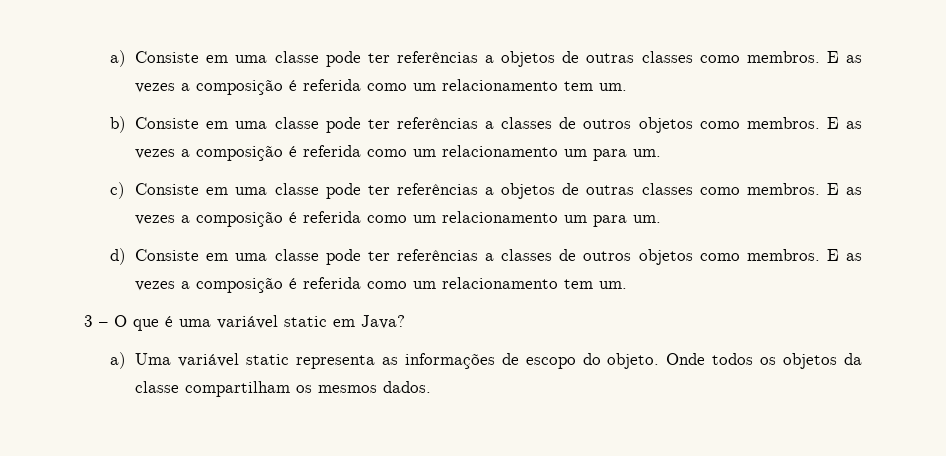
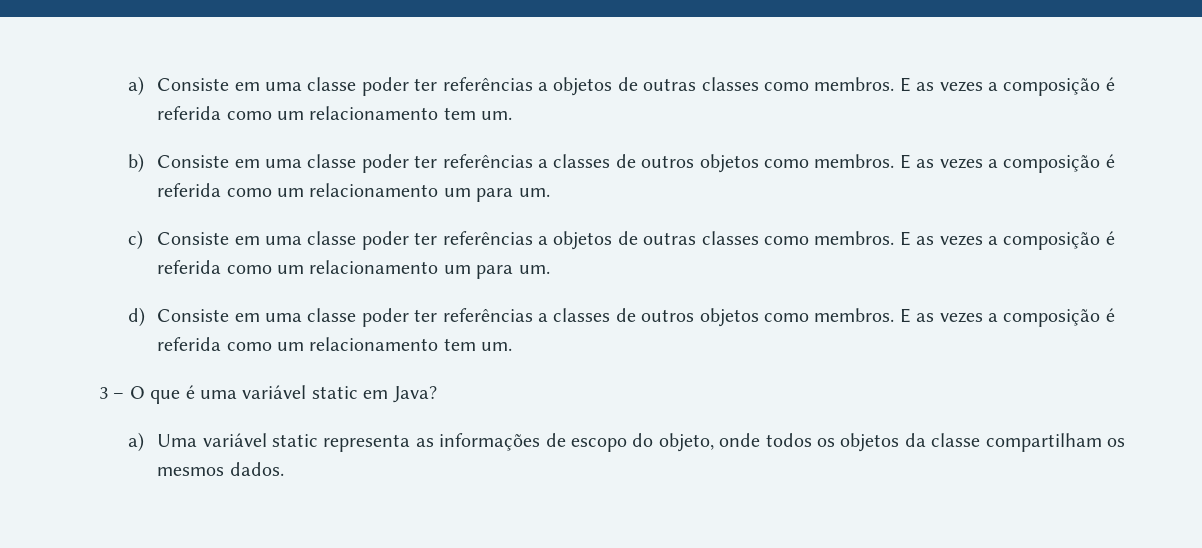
[325,51,361,67] pode -> [361,77,409,96] poder
[325,117,361,133] pode -> [361,154,409,173] poder
[325,183,361,199] pode -> [361,231,409,250] poder
[325,249,361,265] pode -> [361,308,409,327] poder
[607,353,706,369] objeto. Onde -> [658,433,761,452] objeto, onde

